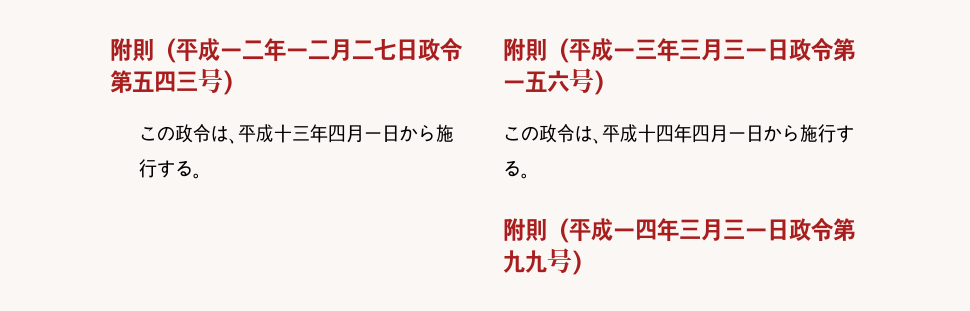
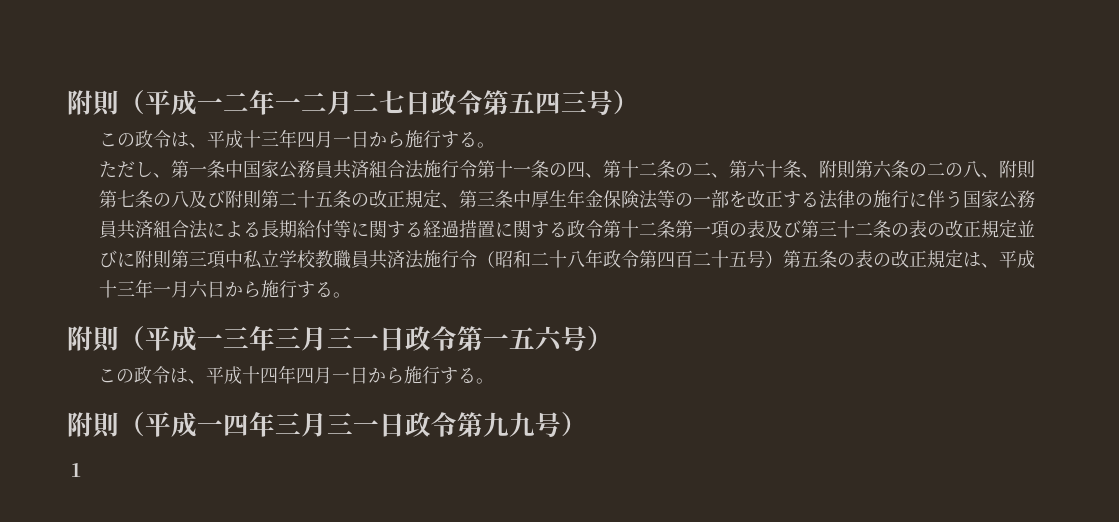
(203, 176) none -> [98,160,1035,179] [98,189,1035,209] [98,219,1035,239] [98,249,1035,269] [98,279,351,298] // ただし、第一条中国家公務員共済組合法施行令第十一条の四、第十二条の二、第六十条、附則第六条の二の八、附則第七条の八及び附則第二十五条の改正規定、第三条中厚生年金保険法等の一部を改正する法律の施行に伴う国家公務員共済組合法による長期給付等に関する経過措置に関する政令第十二条第一項の表及び第三十二条の表の改正規定並びに附則第三項中私立学校教職員共済法施行令（昭和二十八年政令第四百二十五号）第五条の表の改正規定は、平成十三年一月六日から施行する。
(594, 262) none -> [67,463,85,477] // １

